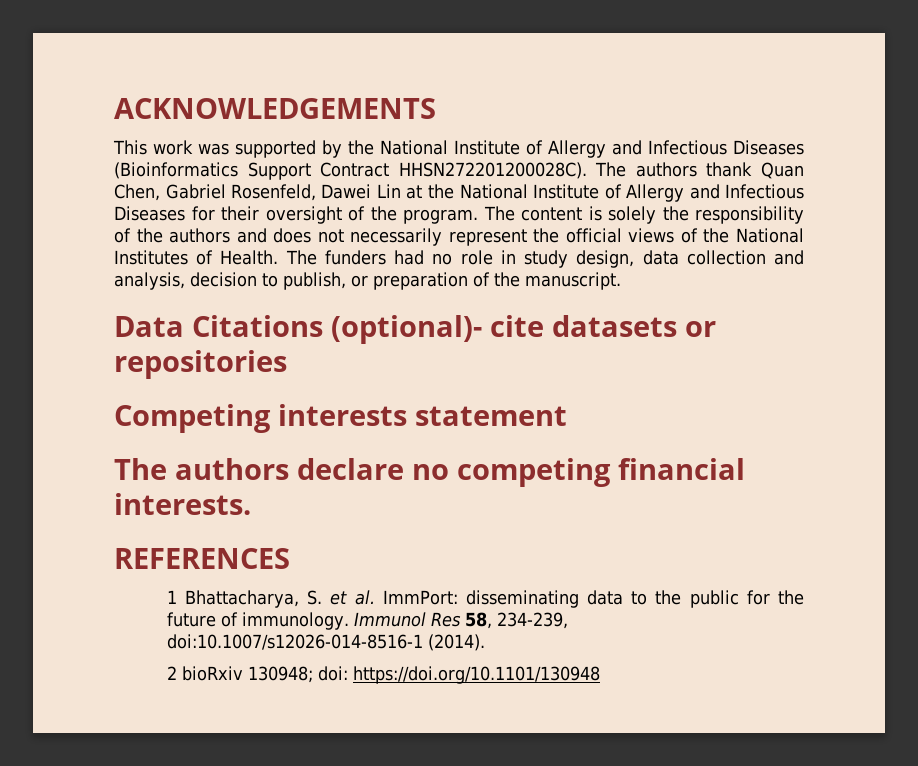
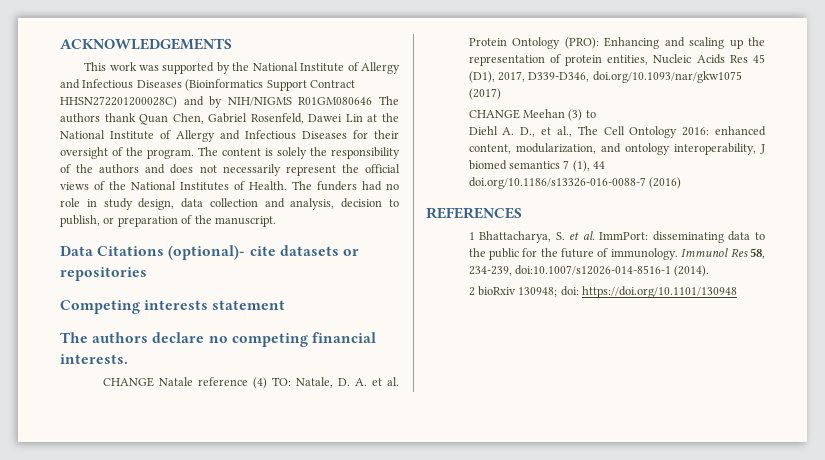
[398,162,587,179] HHSN272201200028C). -> [60,96,373,108] HHSN272201200028C) and by NIH/NIGMS R01GM080646
(251, 504) none -> [102,377,400,389] [468,37,765,49] [468,54,765,66] [468,71,742,83] [468,88,501,100] [468,109,596,121] [468,126,766,138] [468,143,765,155] [468,160,606,172] [468,177,681,189] // CHANGE Natale reference (4) TO: Natale, D. A. et al. Protein Ontology (PRO): Enhancing and scaling up the representation of protein entities, Nucleic Acids Res 45 (D1), 2017, D339-D346, doi.org/10.1093/nar/gkw1075 (2017) // CHANGE Meehan (3) to // Diehl A. D., et al., The Cell Ontology 2016: enhanced content, modularization, and ontology interoperability, J biomed semantics 7 (1), 44 doi.org/10.1186/s13326-016-0088-7 (2016)

